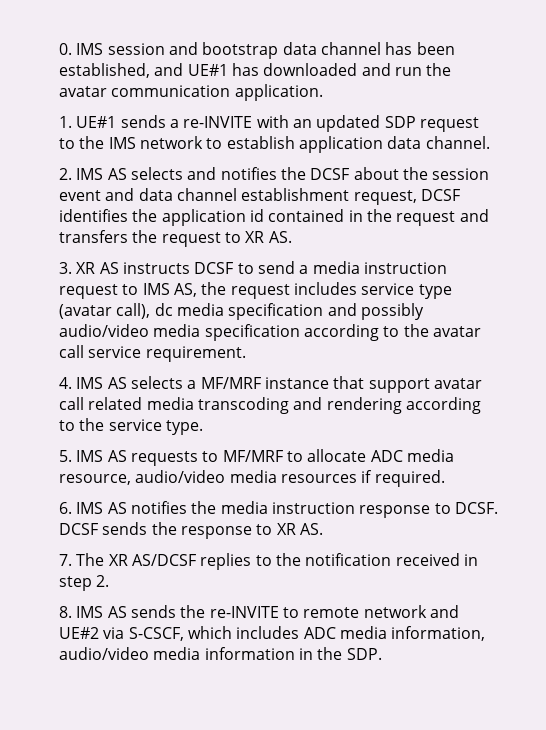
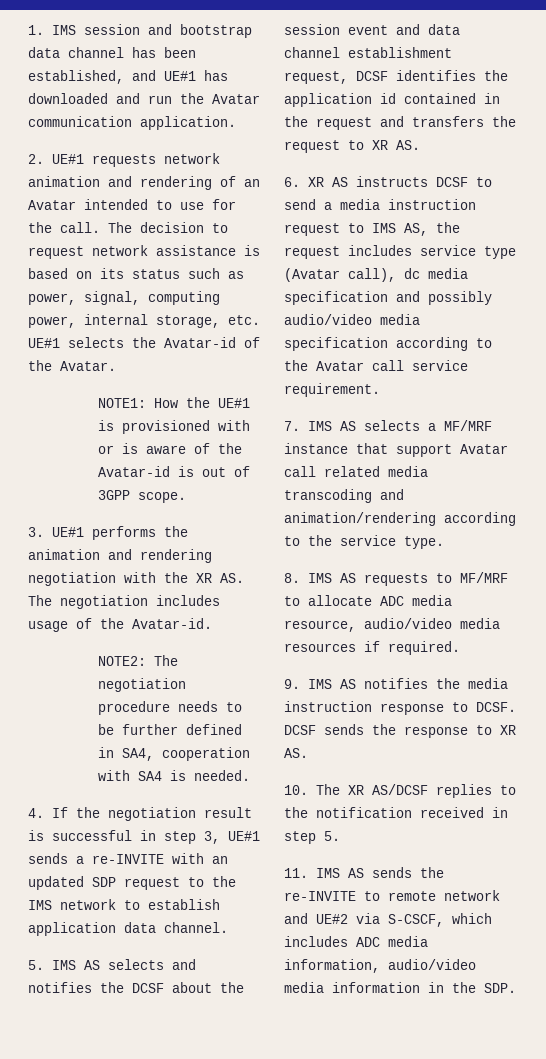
[59,43,72,55] 0. -> [28,25,44,35] 1.
[59,86,107,97] avatar -> [212,94,260,104] Avatar
[59,116,72,128] 1. -> [28,153,220,167] [28,176,260,190] [28,199,236,210] [28,222,228,233] [28,245,260,259] [28,268,244,279] [28,291,220,305] [28,314,260,328] [28,337,260,348] [28,360,116,371] [98,397,251,408] [98,420,251,434] [98,443,243,454] [98,466,251,477] [98,490,187,503] [28,526,188,540] [28,549,212,563] [28,572,244,586] [28,595,220,609] [28,618,212,632] [98,655,179,666] [98,678,187,692] [98,701,243,715] [98,724,243,735] [98,747,251,761] [98,770,251,781] [28,807,252,821] [28,830,220,844] 2. UE#1 requests network animation and rendering of an Avatar intended to use for the call. The decision to request network assistance is based on its status such as power, signal, computing power, internal storage, etc. UE#1 selects the Avatar-id of the Avatar. // NOTE1: How the UE#1 is provisioned with or is aware of the Avatar-id is out of 3GPP scope. // 3. UE#1 performs the animation and rendering negotiation with the XR AS. The negotiation includes usage of the Avatar-id. // NOTE2: The negotiation procedure needs to be further defined in SA4, cooperation with SA4 is needed. // 4. If the negotiation result is successful in step 3,
[59,168,72,180] 2. -> [28,960,44,970] 5.
[59,262,72,274] 3. -> [284,177,300,187] 6.
[59,304,112,319] (avatar -> [284,268,340,282] (Avatar
[432,326,481,337] avatar -> [316,361,364,371] Avatar
[59,377,72,389] 4. -> [284,421,300,431] 7.
[433,378,482,389] avatar -> [460,444,508,454] Avatar
[326,397,402,414] rendering -> [284,512,436,526] animation/rendering
[59,450,72,462] 5. -> [284,573,300,583] 8.
[59,502,72,514] 6. -> [284,679,300,689] 9.
[59,554,72,566] 7. -> [284,785,308,795] 10.
[96,575,110,587] [59,606,72,618] 2. // 8. -> [324,831,340,841] [284,868,308,878] 5. // 11.

